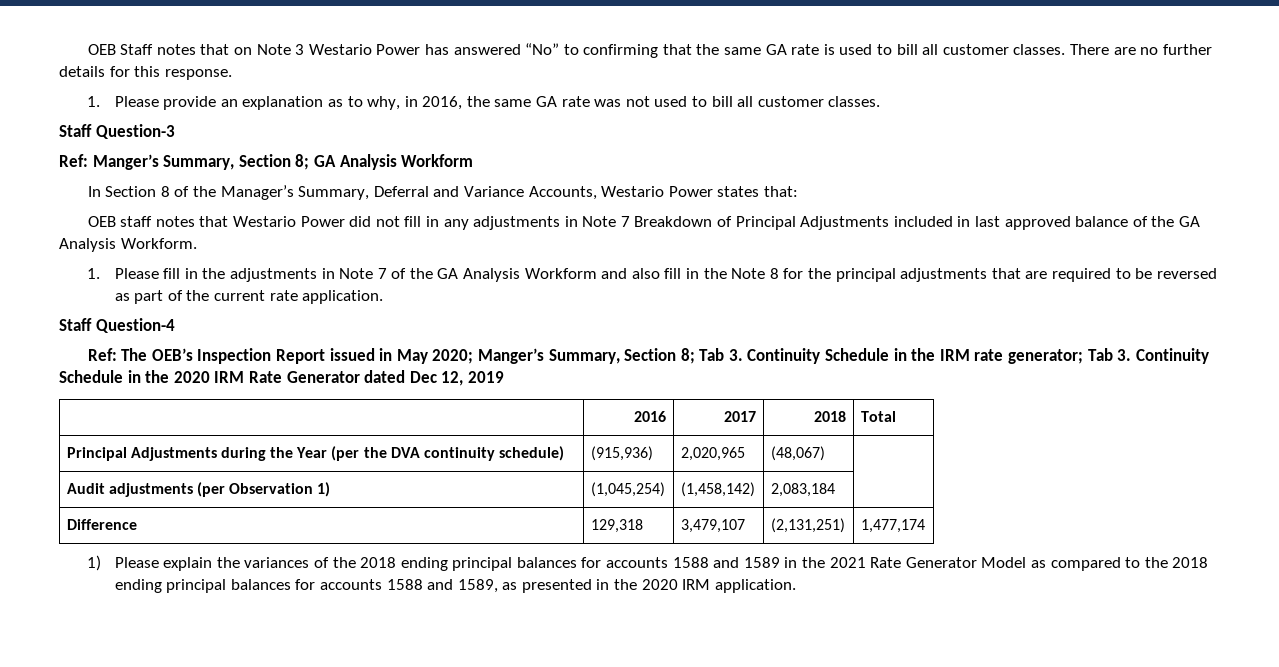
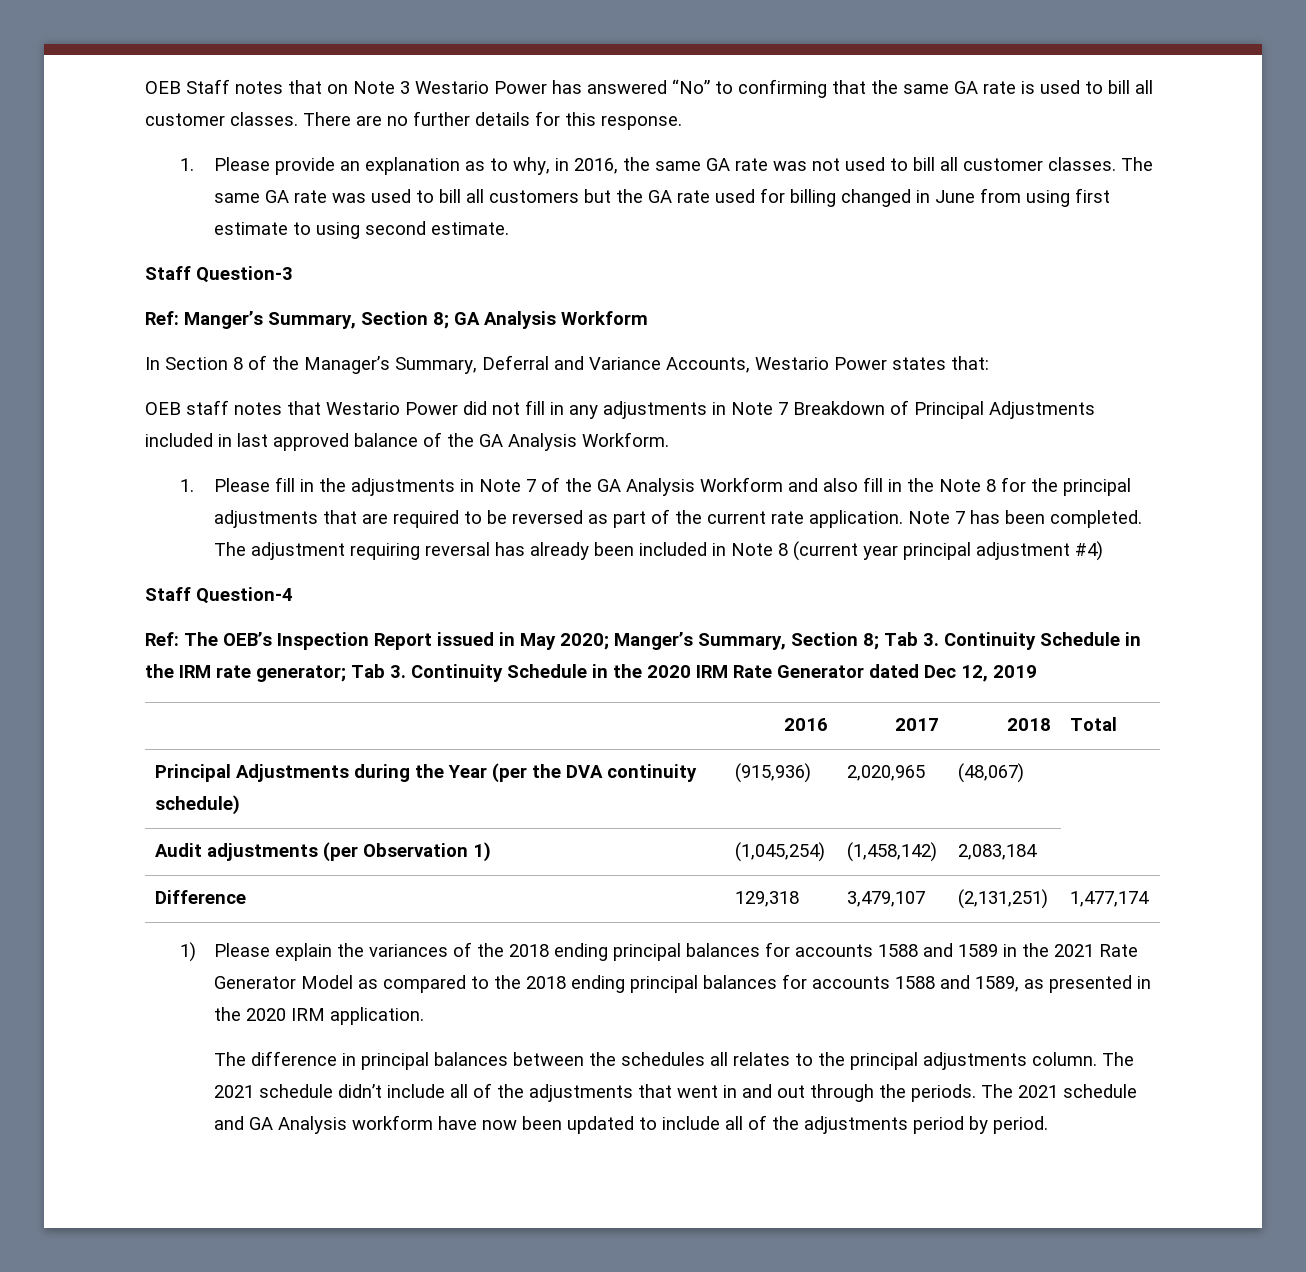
(881, 101) none -> [1121,157,1154,171] [214,188,1111,207] [214,221,510,239] The same GA rate was used to bill all customers but the GA rate used for billing changed in June from using first estimate to using second estimate.
(384, 297) none -> [908,510,1143,528] [214,541,1104,561] Note 7 has been completed. The adjustment requiring reversal has already been included in Note 8 (current year principal adjustment #4)
(796, 586) none -> [214,1051,1135,1070] [214,1083,1138,1102] [214,1115,1049,1134] // The difference in principal balances between the schedules all relates to the principal adjustments column. The 2021 schedule didn’t include all of the adjustments that went in and out through the periods. The 2021 schedule and GA Analysis workform have now been updated to include all of the adjustments period by period.

